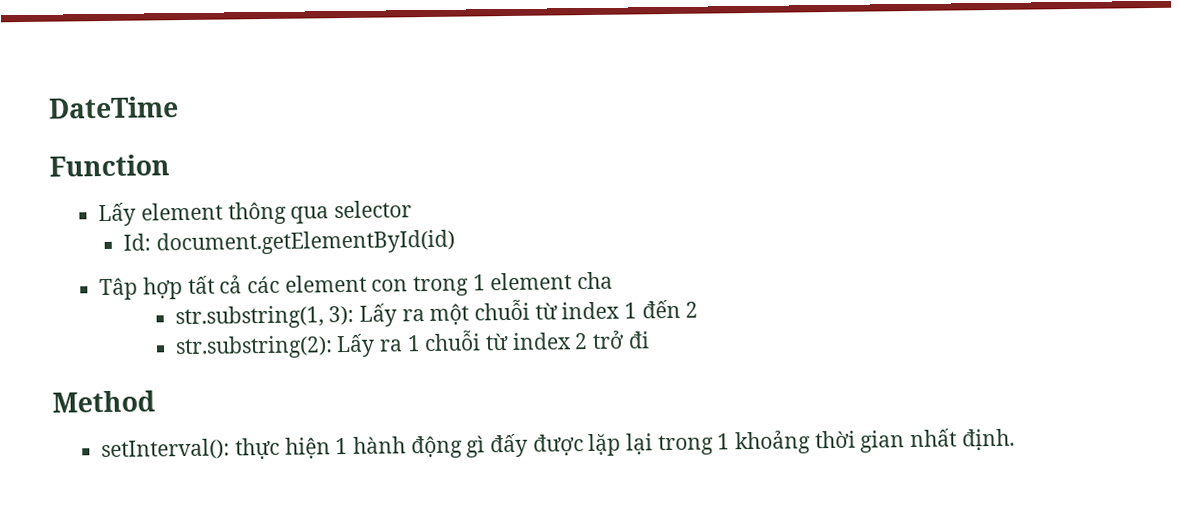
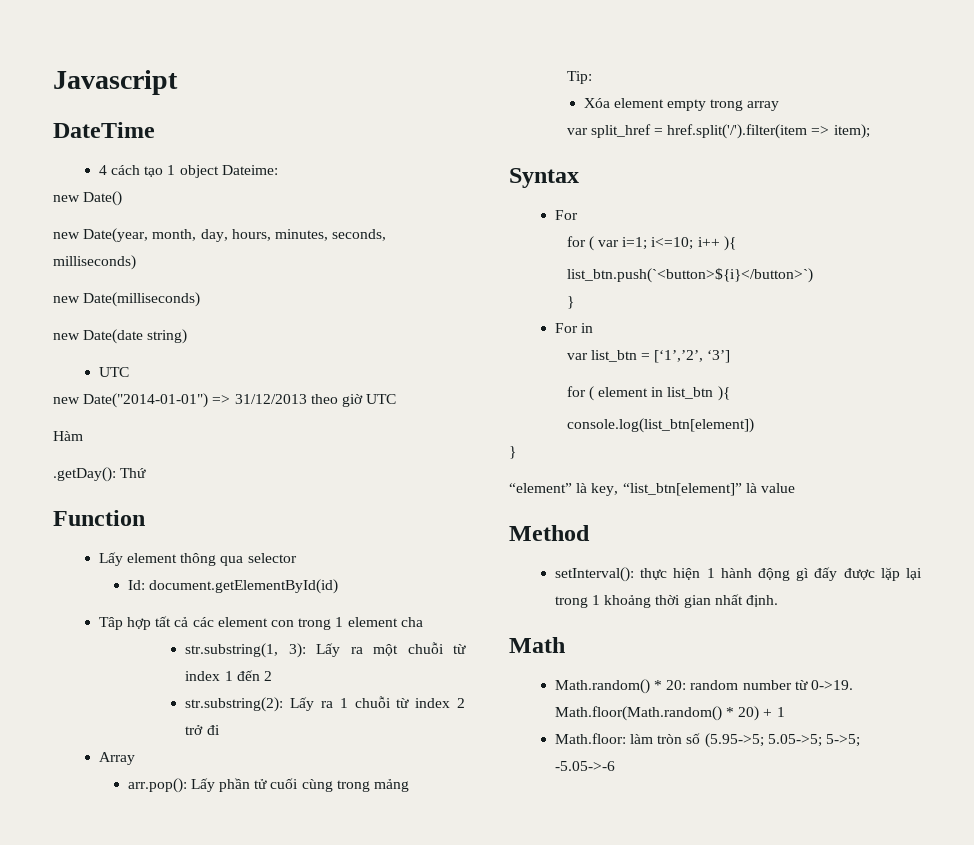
(48, 107) none -> [53,70,178,95] Javascript //
(179, 107) none -> [98,165,278,178] [53,191,123,206] [53,228,387,243] [53,255,136,270] [53,292,201,307] [53,329,188,344] [98,367,129,377] [53,393,397,408] [53,431,83,441] [53,467,147,482] // 4 cách tạo 1 object Dateime: // new Date() // new Date(year, month, day, hours, minutes, seconds, milliseconds) // new Date(milliseconds) // new Date(date string) // UTC // new Date("2014-01-01") => 31/12/2013 theo giờ UTC // Hàm // .getDay(): Thứ
(650, 340) none -> [98,752,135,765] [127,778,410,793] [566,71,592,84] [583,98,780,111] [566,124,870,139] [509,168,579,188] [554,210,578,220] [566,236,736,251] [566,268,813,283] [566,296,574,309] [554,323,594,333] [566,350,731,363] [566,386,730,401] [566,418,754,433] [509,446,516,459] [509,483,795,496] // Array // arr.pop(): Lấy phần tử cuối cùng trong mảng // Tip: // Xóa element empty trong array // var split_href = href.split('/').filter(item => item); // Syntax // For // for ( var i=1; i<=10; i++ ){ // list_btn.push(`<button>${i}</button>`) // } // For in // var list_btn = [‘1’,’2’, ‘3’] // for ( element in list_btn ){ // console.log(list_btn[element]) // } // “element” là key, “list_btn[element]” là value
(1015, 439) none -> [509,637,565,653] [554,679,853,694] [554,706,785,721] [554,733,860,748] [554,761,615,771] // Math // Math.random() * 20: random number từ 0->19. Math.floor(Math.random() * 20) + 1 // Math.floor: làm tròn số (5.95->5; 5.05->5; 5->5; -5.05->-6

